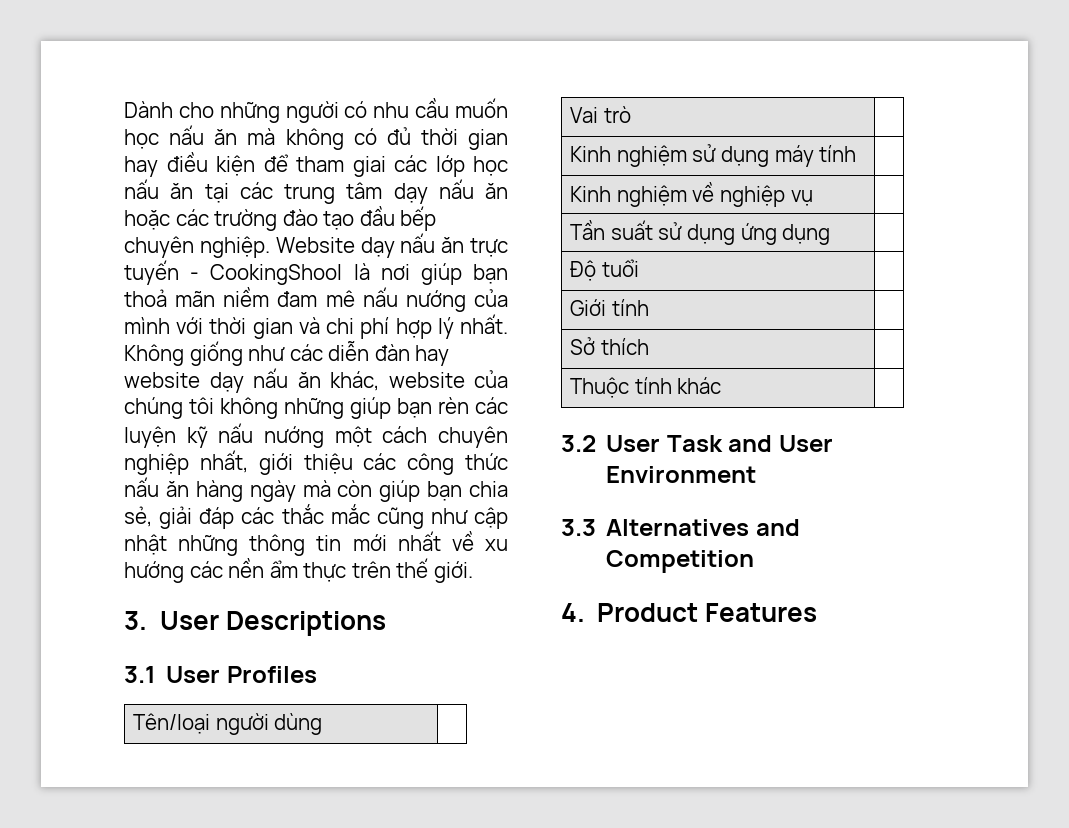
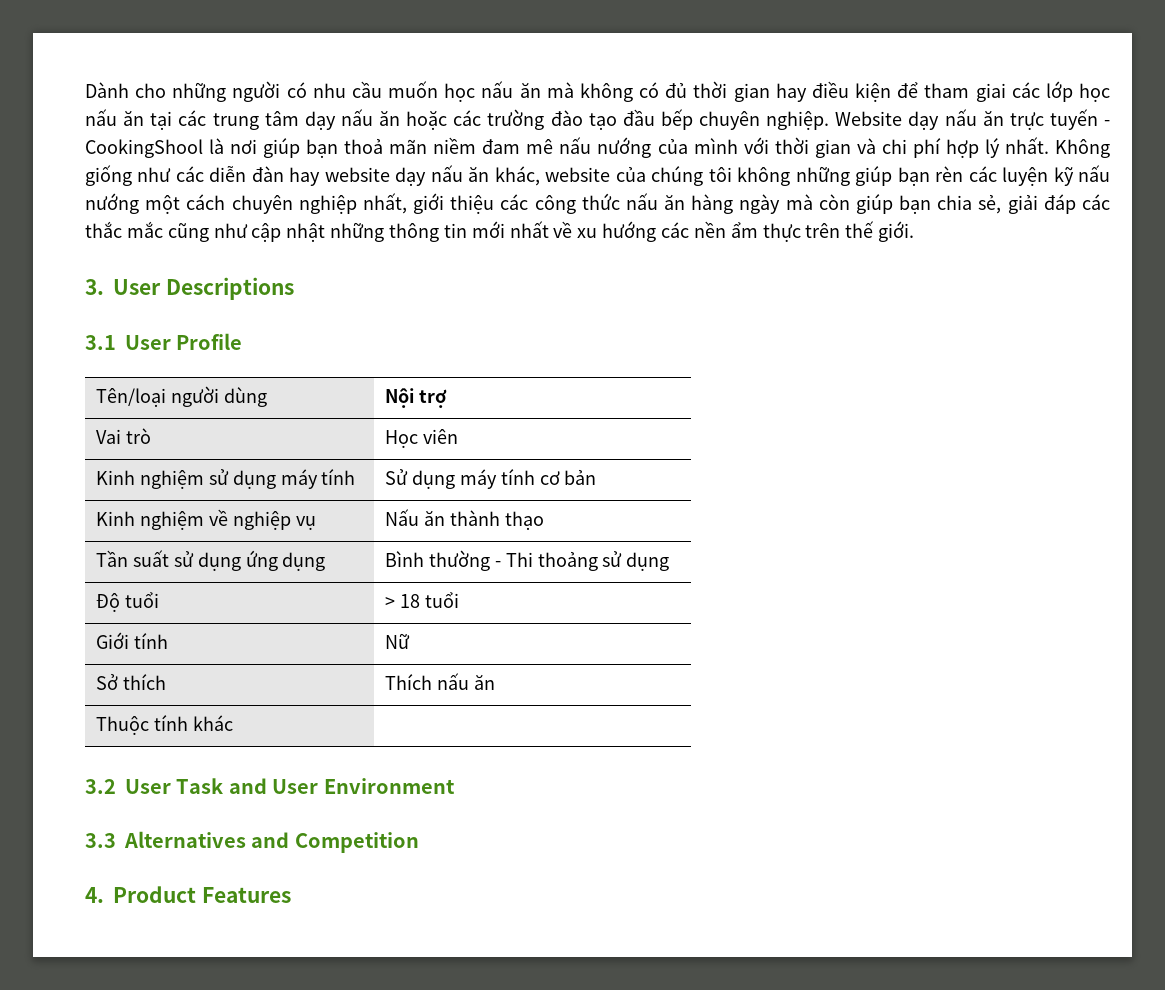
[226,666,317,683] Profiles -> [176,333,243,350] Profile
(323, 724) none -> [385,388,447,408] Nội trợ
(631, 114) none -> [385,429,458,448] Học viên
(857, 153) none -> [385,469,597,489] Sử dụng máy tính cơ bản
(813, 198) none -> [385,509,544,530] Nấu ăn thành thạo
(831, 234) none -> [385,550,670,571] Bình thường - Thi thoảng sử dụng
(639, 268) none -> [385,592,459,608] > 18 tuổi
(649, 307) none -> [385,633,411,649] Nữ
(649, 346) none -> [385,673,495,690] Thích nấu ăn

